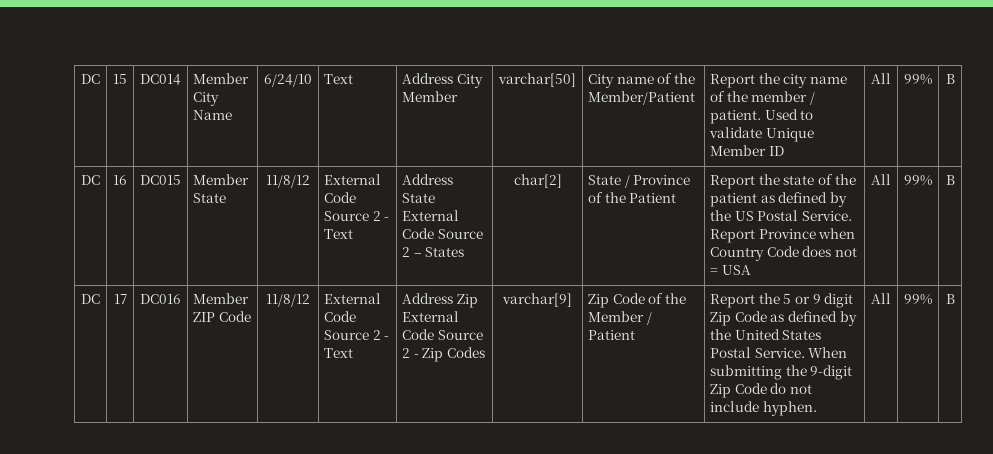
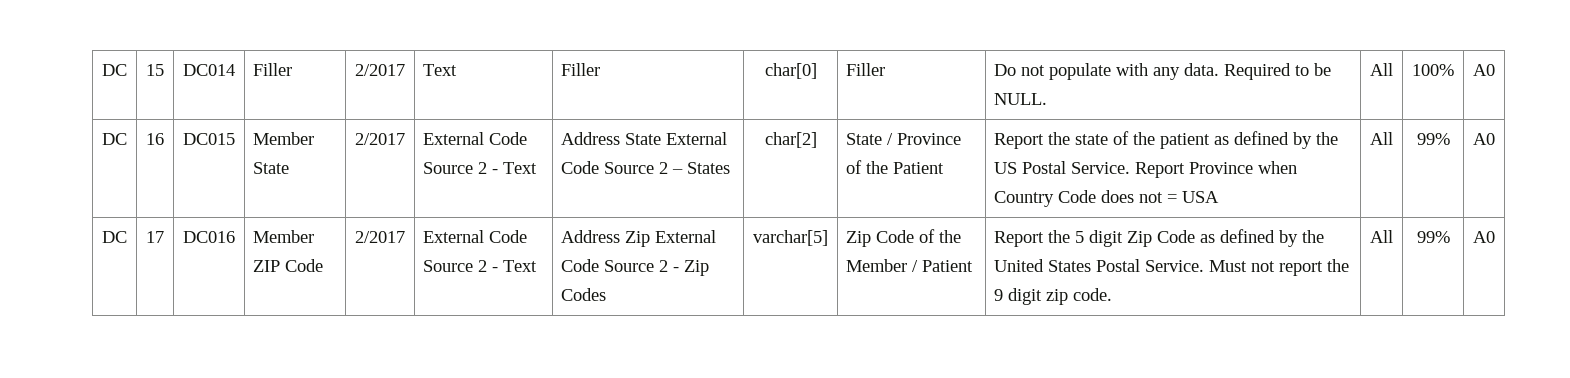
[193,73,250,84] [193,92,220,106] [193,110,233,120] [264,74,312,87] [324,74,354,84] [402,73,483,88] [402,91,459,102] [498,73,576,87] [588,73,696,88] [588,91,696,105] [710,73,848,88] [710,91,816,105] [710,109,814,124] [709,127,814,142] [710,145,784,156] [871,73,891,84] [904,74,932,85] [945,74,955,84] Member City Name | 6/24/10 | Text | Address City Member | varchar[50] | City name of the Member/Patient | Report the city name of the member / patient. Used to validate Unique Member ID | All | 99% | B -> [253,63,293,76] [355,64,405,76] [423,64,458,76] [561,63,601,76] [764,63,817,79] [846,63,886,76] [994,63,1332,80] [994,93,1048,105] [1370,63,1393,76] [1412,64,1454,76] [1473,64,1495,76] Filler | 2/2017 | Text | Filler | char[0] | Filler | Do not populate with any data. Required to be NULL. | All | 100% | A0
[266,175,310,188] 11/8/12 -> [355,133,405,145] 2/2017
[945,175,955,185] B -> [1473,133,1495,145] A0
[266,294,310,307] 11/8/12 -> [355,231,405,243] 2/2017
[502,293,572,307] varchar[9] -> [753,230,828,246] varchar[5]
[795,294,821,304] or 9 -> (1085, 237) none
[808,347,848,358] [710,365,853,380] [710,383,813,398] [710,401,817,416] [871,293,891,304] [904,294,932,305] [945,294,955,304] When submitting the 9-digit Zip Code do not include hyphen. | All | 99% | B -> [1209,259,1350,276] [994,288,1113,305] [1370,230,1393,243] [1416,231,1450,243] [1473,231,1495,243] Must not report the 9 digit zip code. | All | 99% | A0

